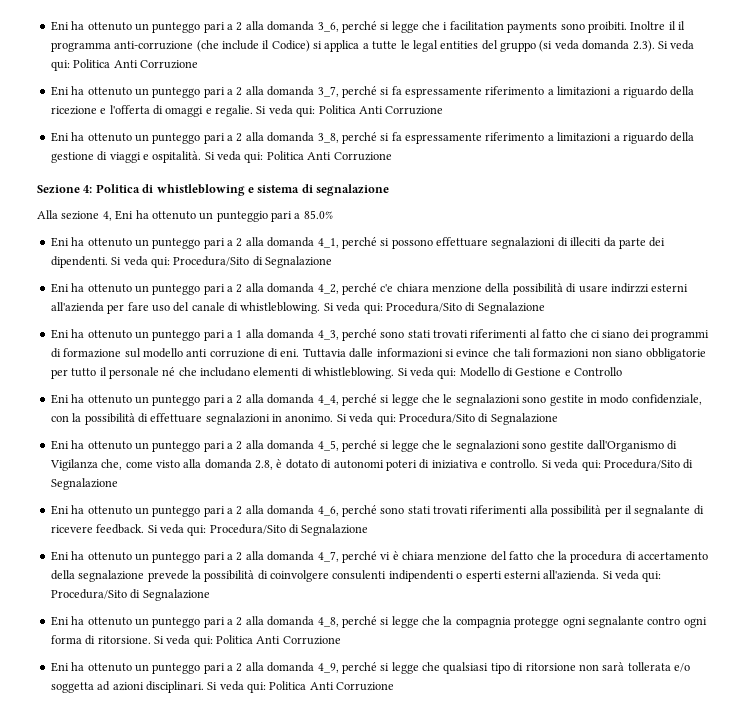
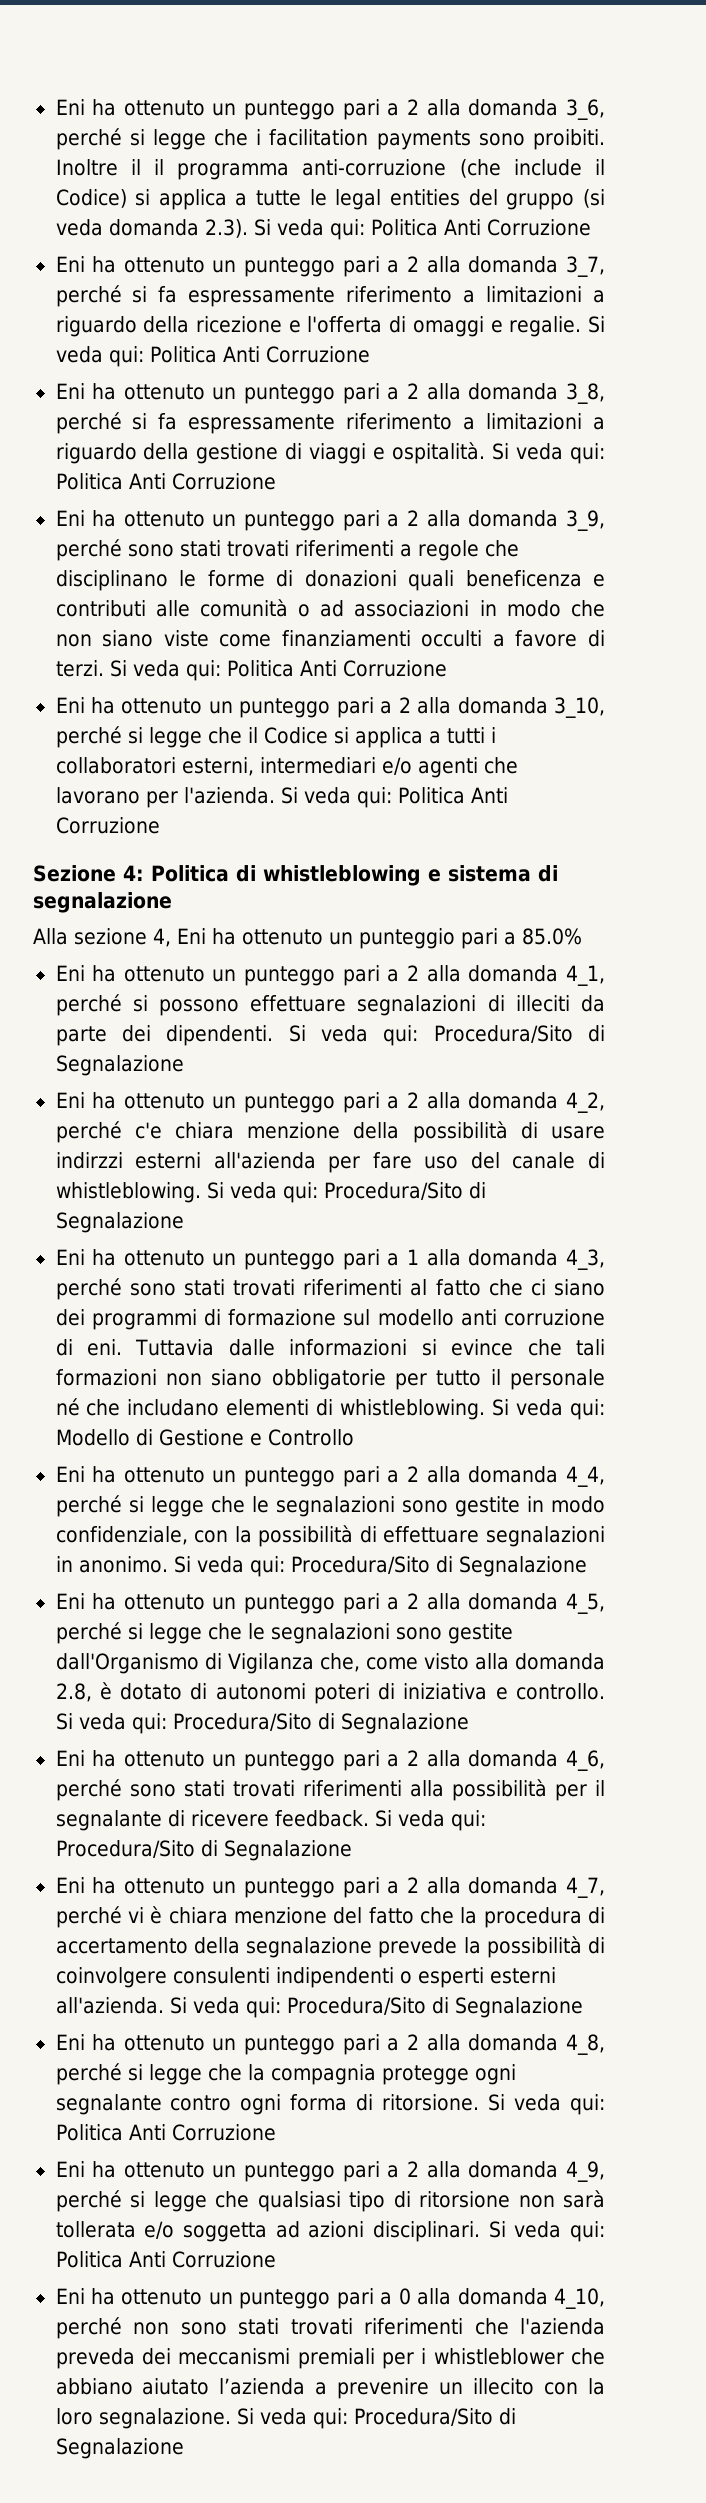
(392, 156) none -> [55,510,605,531] [55,539,519,561] [55,570,605,591] [55,599,605,617] [55,630,605,647] [55,660,447,681] [55,697,605,718] [55,726,496,748] [55,757,518,778] [55,787,508,808] [55,817,160,834] // Eni ha ottenuto un punteggo pari a 2 alla domanda 3_9, perché sono stati trovati riferimenti a regole che disciplinano le forme di donazioni quali beneficenza e contributi alle comunità o ad associazioni in modo che non siano viste come finanziamenti occulti a favore di terzi. Si veda qui: Politica Anti Corruzione // Eni ha ottenuto un punteggo pari a 2 alla domanda 3_10, perché si legge che il Codice si applica a tutti i collaboratori esterni, intermediari e/o agenti che lavorano per l'azienda. Si veda qui: Politica Anti Corruzione
(395, 686) none -> [55,2288,605,2309] [55,2317,605,2339] [55,2348,606,2369] [55,2378,605,2399] [55,2408,516,2429] [55,2438,184,2459] // Eni ha ottenuto un punteggo pari a 0 alla domanda 4_10, perché non sono stati trovati riferimenti che l'azienda preveda dei meccanismi premiali per i whistleblower che abbiano aiutato l’azienda a prevenire un illecito con la loro segnalazione. Si veda qui: Procedura/Sito di Segnalazione

